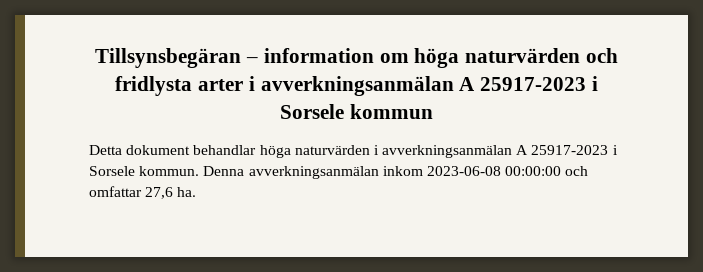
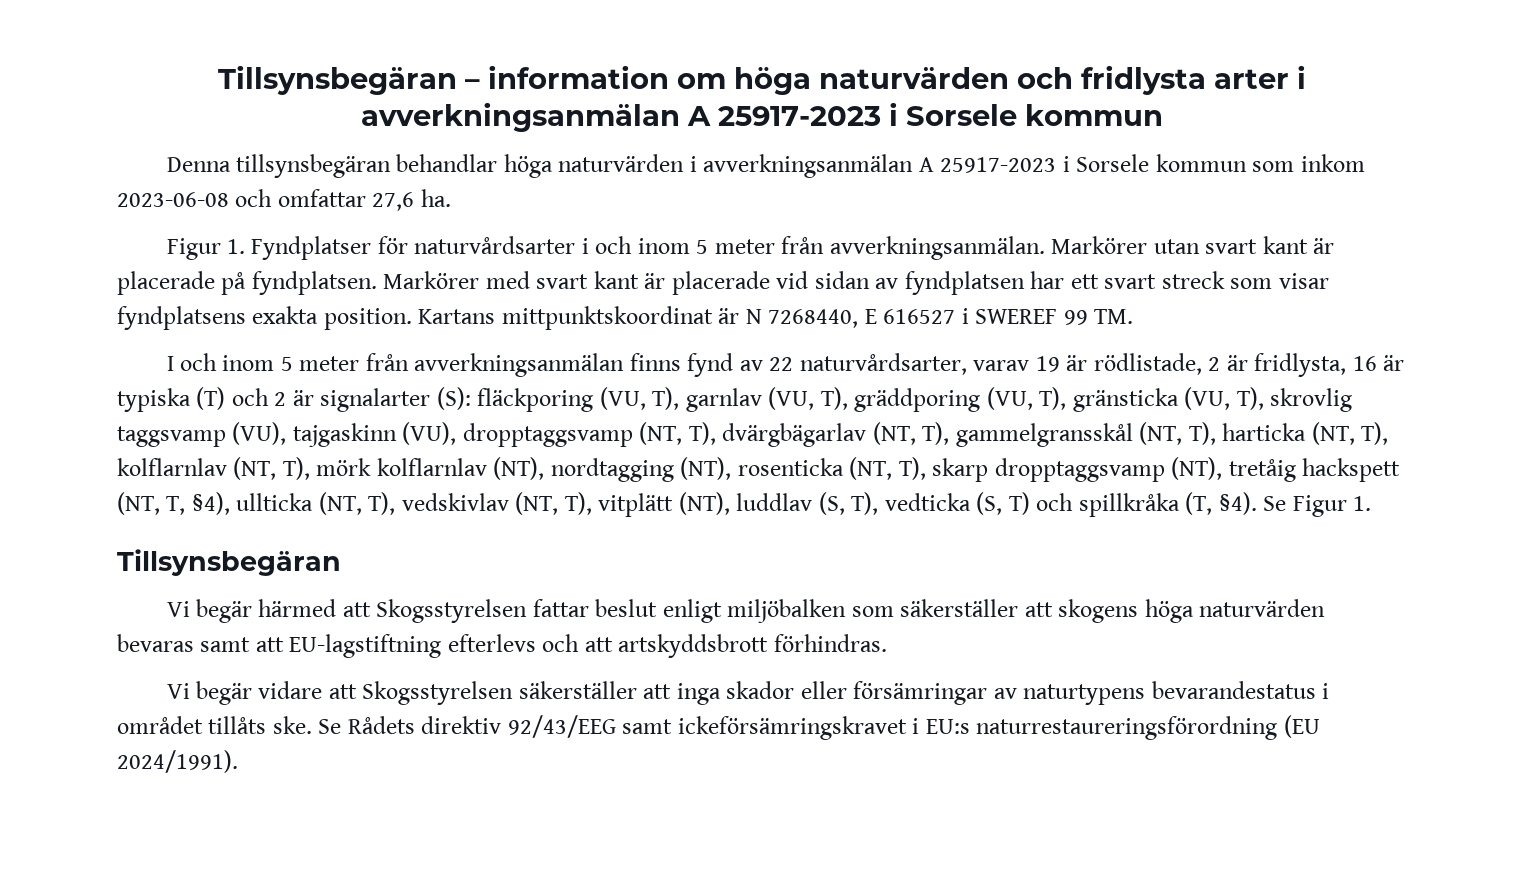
[89,145,191,155] Detta dokument -> [166,154,391,178] Denna tillsynsbegäran
[139,166,379,179] kommun. Denna avverkningsanmälan -> [1155,154,1295,172] kommun som
[505,166,562,176] 00:00:00 -> (229, 199) none
(197, 192) none -> [166,236,1335,260] [117,271,1329,295] [117,306,1134,330] [166,353,1405,377] [117,387,1353,412] [117,422,1389,447] [117,457,1401,482] [117,492,1372,517] [117,549,341,576] [166,599,1326,623] [117,634,887,658] [166,681,1330,705] [117,715,1320,740] [117,750,238,773] // Figur 1. Fyndplatser för naturvårdsarter i och inom 5 meter från avverkningsanmälan. Markörer utan svart kant är placerade på fyndplatsen. Markörer med svart kant är placerade vid sidan av fyndplatsen har ett svart streck som visar fyndplatsens exakta position. Kartans mittpunktskoordinat är N 7268440, E 616527 i SWEREF 99 TM. // I och inom 5 meter från avverkningsanmälan finns fynd av 22 naturvårdsarter, varav 19 är rödlistade, 2 är fridlysta, 16 är typiska (T) och 2 är signalarter (S): fläckporing (VU, T), garnlav (VU, T), gräddporing (VU, T), gränsticka (VU, T), skrovlig taggsvamp (VU), tajgaskinn (VU), dropptaggsvamp (NT, T), dvärgbägarlav (NT, T), gammelgransskål (NT, T), harticka (NT, T), kolflarnlav (NT, T), mörk kolflarnlav (NT), nordtagging (NT), rosenticka (NT, T), skarp dropptaggsvamp (NT), tretåig hackspett (NT, T, §4), ullticka (NT, T), vedskivlav (NT, T), vitplätt (NT), luddlav (S, T), vedticka (S, T) och spillkråka (T, §4). Se Figur 1. // Tillsynsbegäran // Vi begär härmed att Skogsstyrelsen fattar beslut enligt miljöbalken som säkerställer att skogens höga naturvärden bevaras samt att EU-lagstiftning efterlevs och att artskyddsbrott förhindras. // Vi begär vidare att Skogsstyrelsen säkerställer att inga skador eller försämringar av naturtypens bevarandestatus i området tillåts ske. Se Rådets direktiv 92/43/EEG samt ickeförsämringskravet i EU:s naturrestaureringsförordning (EU 2024/1991).

